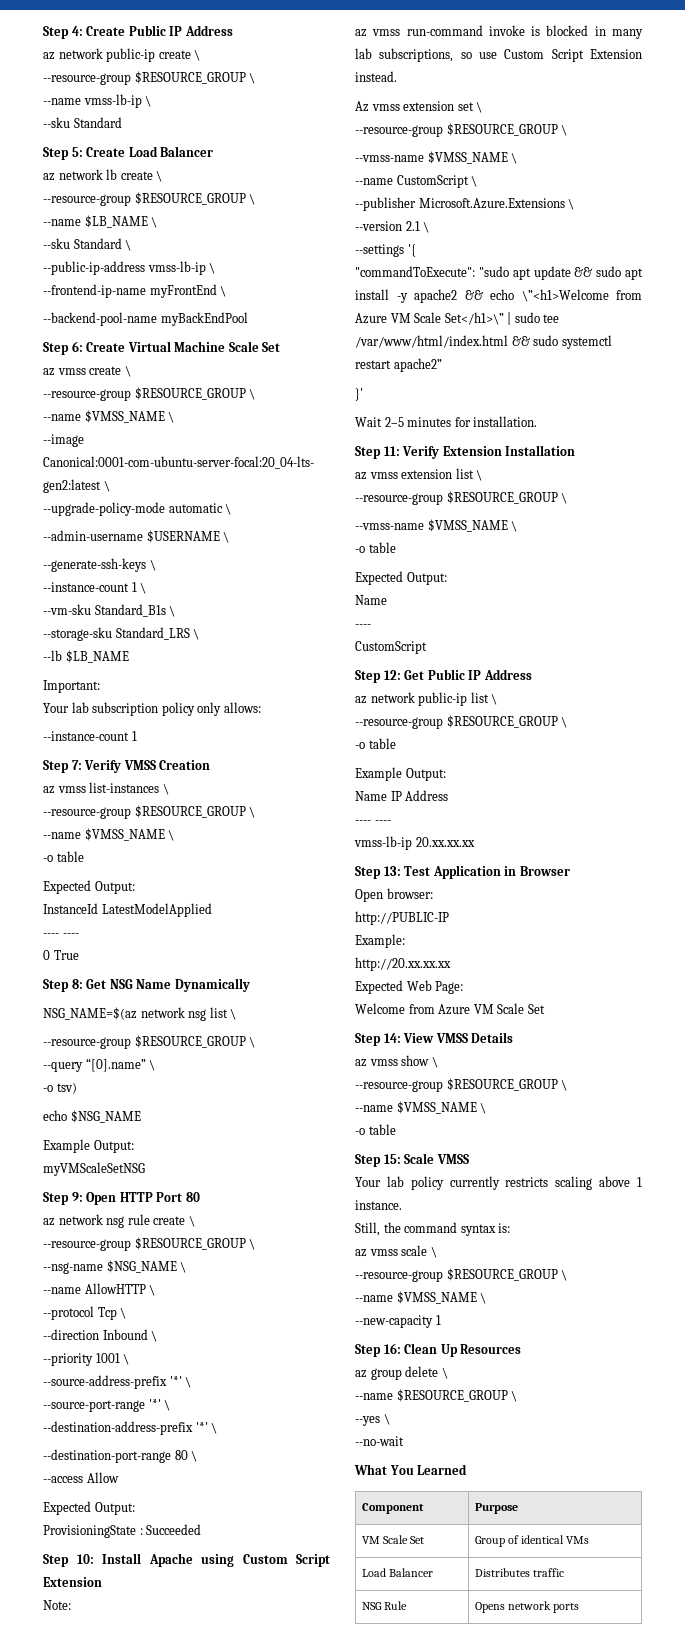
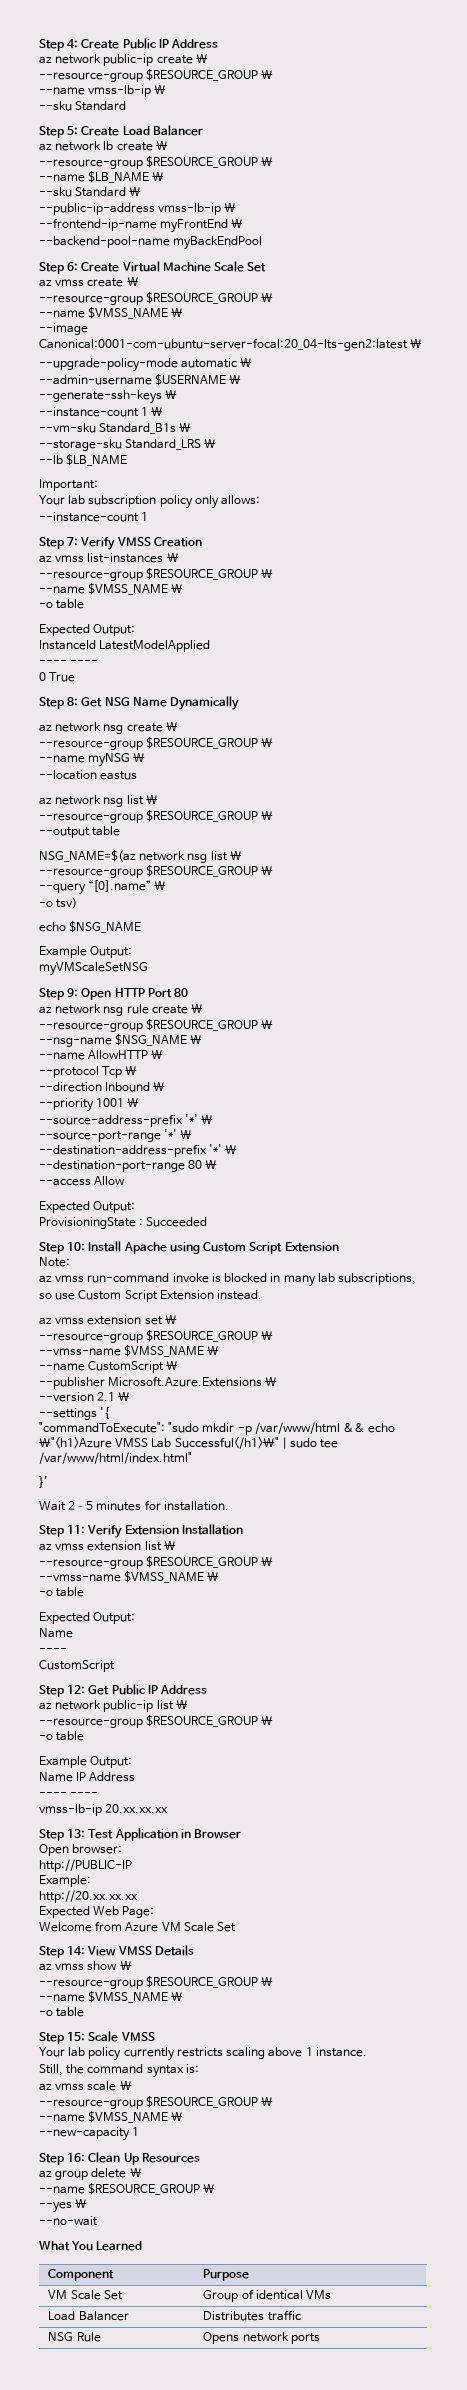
(250, 985) none -> [39,722,178,734] [39,737,274,750] [39,753,146,767] [39,770,138,780] [39,795,158,807] [39,810,274,823] [39,826,121,838] // az network nsg create \ // --resource-group $RESOURCE_GROUP \ // --name myNSG \ // --location eastus // az network nsg list \ // --resource-group $RESOURCE_GROUP \ // --output table
[355,101,369,112] Az -> [39,1317,52,1325] az
[512,266,643,280] [355,289,642,303] [355,312,560,325] [355,335,612,349] [355,358,442,372] apt update && sudo apt install -y apache2 && echo \”<h1>Welcome from Azure VM Scale Set</h1>\” | sudo tee /var/www/html/index.html && sudo systemctl restart apache2” -> [202,1422,396,1435] [39,1437,339,1449] [39,1452,192,1464] mkdir -p /var/www/html && echo \"<h1>Azure VMSS Lab Successful</h1>\" | sudo tee /var/www/html/index.html"

